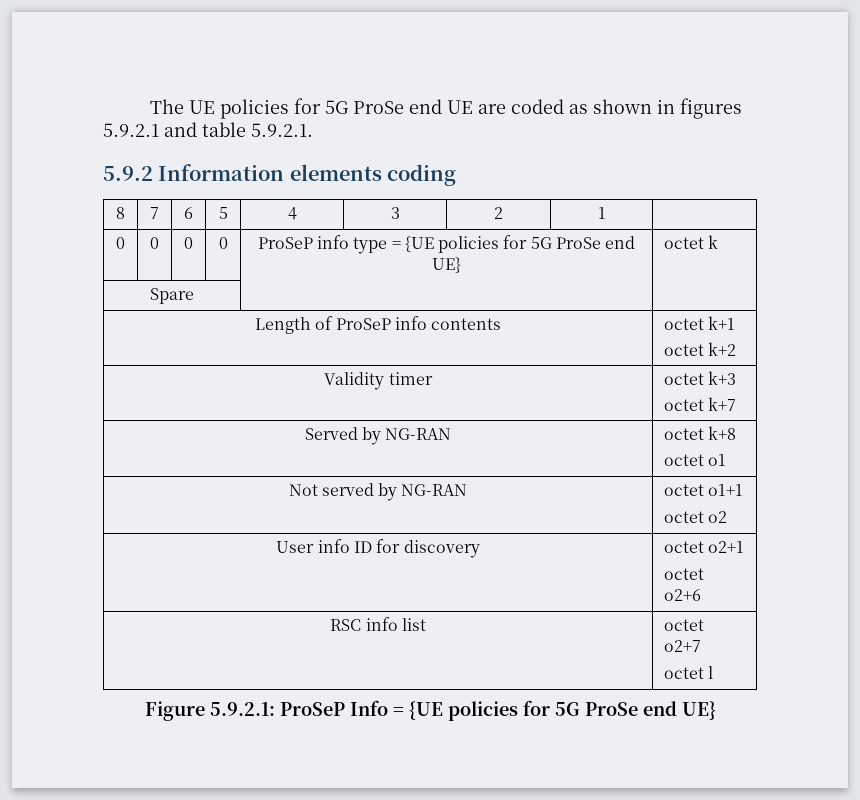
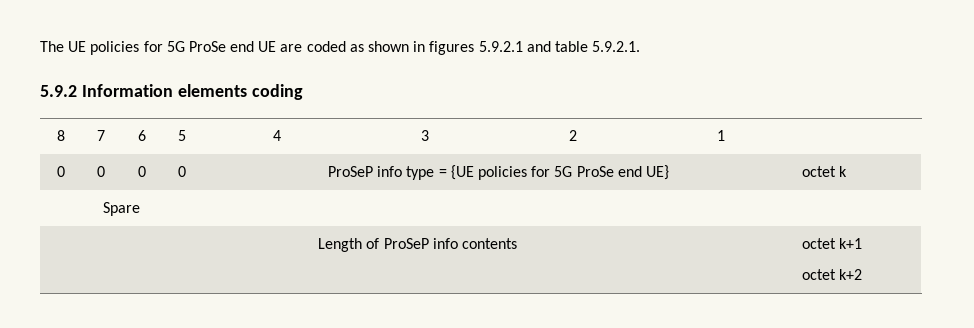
[324,372,433,390] [664,371,737,385] [664,397,737,411] [304,427,452,445] [664,426,737,440] [664,454,727,466] [288,483,468,501] [664,484,744,496] [664,511,728,523] [276,539,480,558] [664,541,745,553] [664,568,705,580] [664,589,702,601] [330,617,426,631] [664,619,705,631] [664,640,702,652] [664,666,714,679] [144,700,716,721] // Validity timer | octet k+3 // octet k+7 // Served by NG-RAN | octet k+8 // octet o1 // Not served by NG-RAN | octet o1+1 // octet o2 // User info ID for discovery | octet o2+1 // octet o2+6 // RSC info list | octet o2+7 // octet l // Figure 5.9.2.1: ProSeP Info = {UE policies for 5G ProSe end UE} -> (863, 274) none

